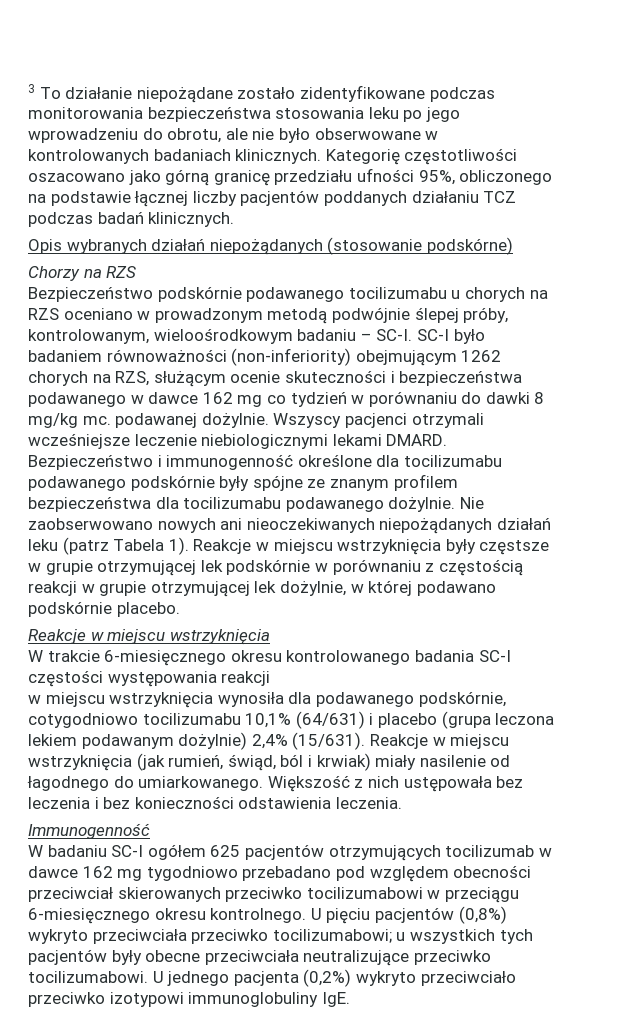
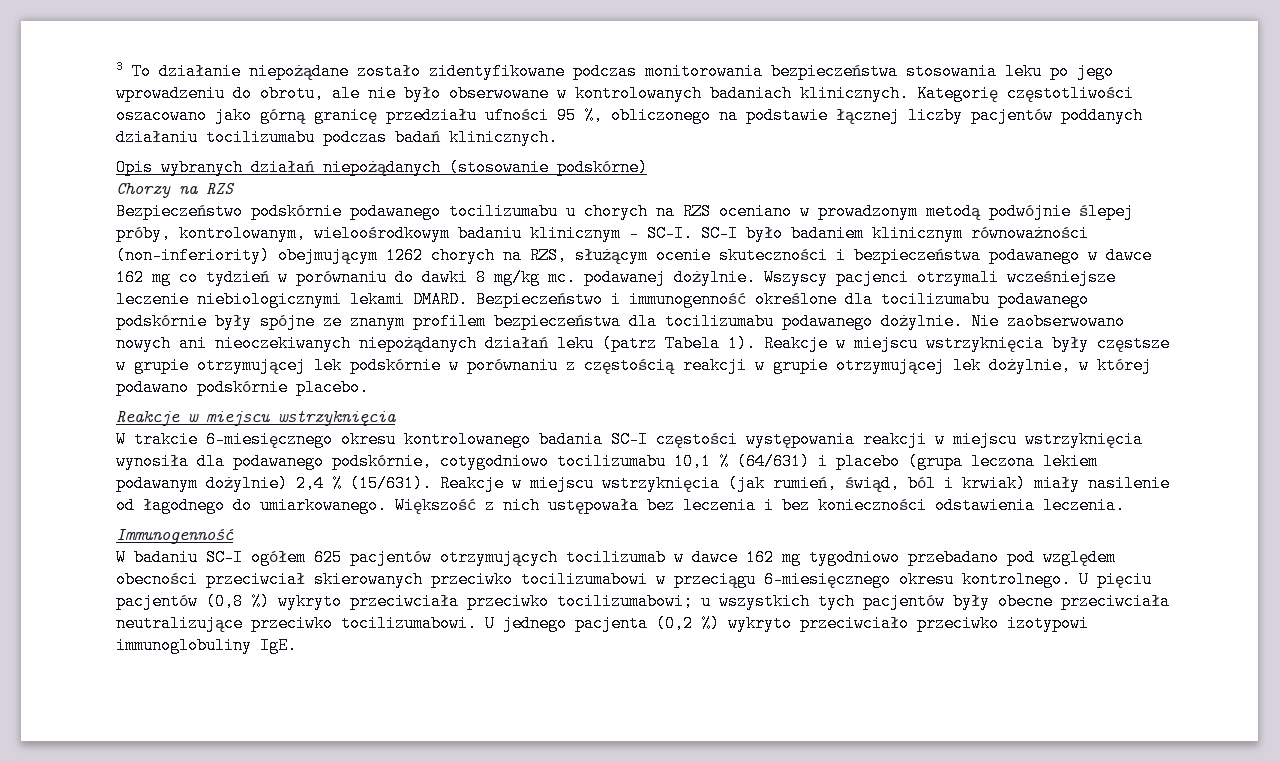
[418,170,455,185] 95%, -> [557,107,603,124] 95 %,
[483,191,517,203] TCZ -> [206,129,315,146] tocilizumabu
(357, 335) none -> [530,225,621,242] klinicznym
(102, 356) none -> [872,225,963,242] klinicznym
(271, 678) // -> (927, 439) none
[245,713,292,728] 10,1% -> [674,453,729,470] 10,1 %
[251,734,288,749] 2,4% -> [296,475,342,492] 2,4 %
[458,906,507,924] (0,8%) -> [206,593,270,610] (0,8 %)
[303,969,352,987] (0,2%) -> [656,615,720,632] (0,2 %)

